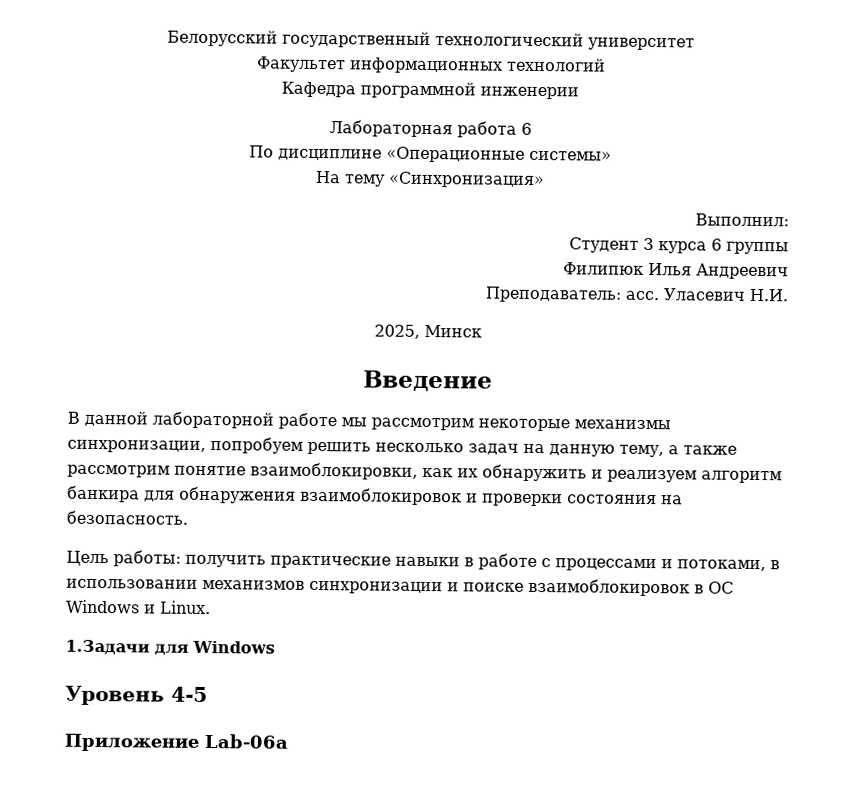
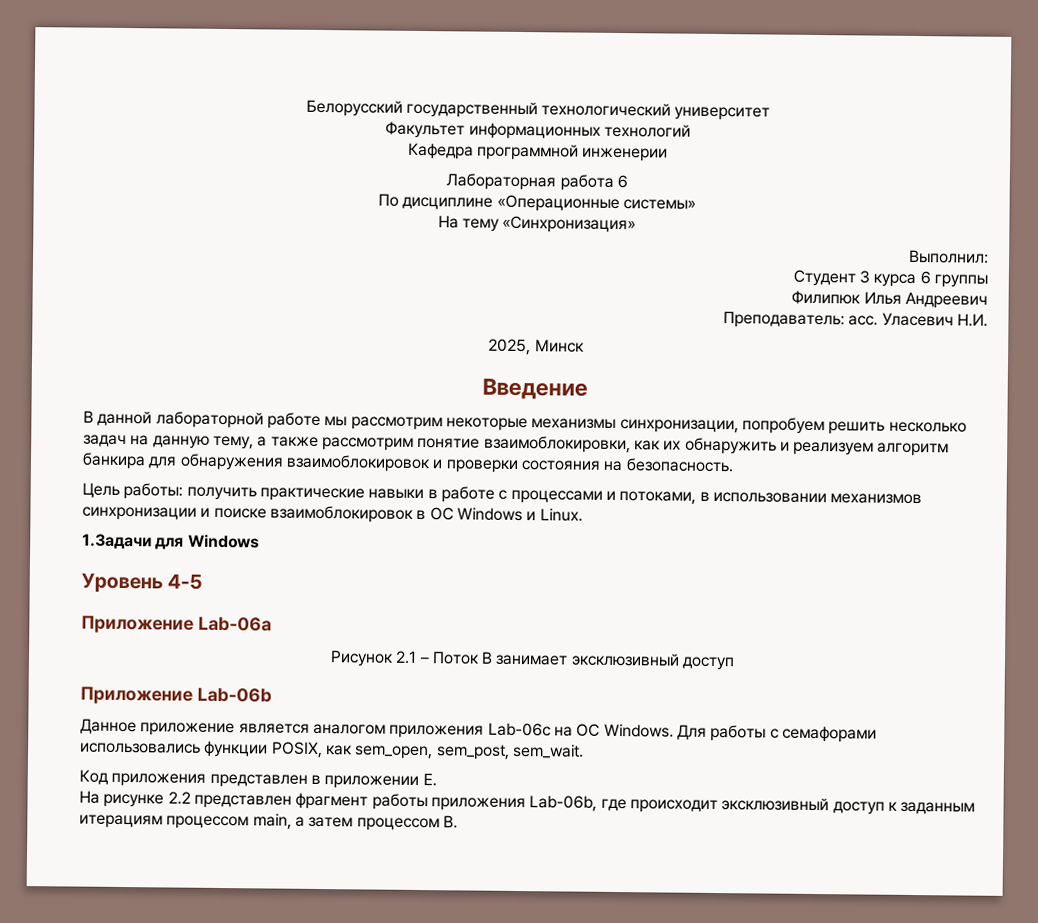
(288, 741) none -> [329,650,736,671] [80,686,272,705] [80,718,877,743] [80,740,584,760] [79,769,437,790] [79,790,976,815] [79,813,458,832] // Рисунок 2.1 – Поток В занимает эксклюзивный доступ // Приложение Lab-06b // Данное приложение является аналогом приложения Lab-06c на ОС Windows. Для работы с семафорами использовались функции POSIX, как sem_open, sem_post, sem_wait. // Код приложения представлен в приложении Е. // На рисунке 2.2 представлен фрагмент работы приложения Lab-06b, где происходит эксклюзивный доступ к заданным итерациям процессом main, а затем процессом B.

